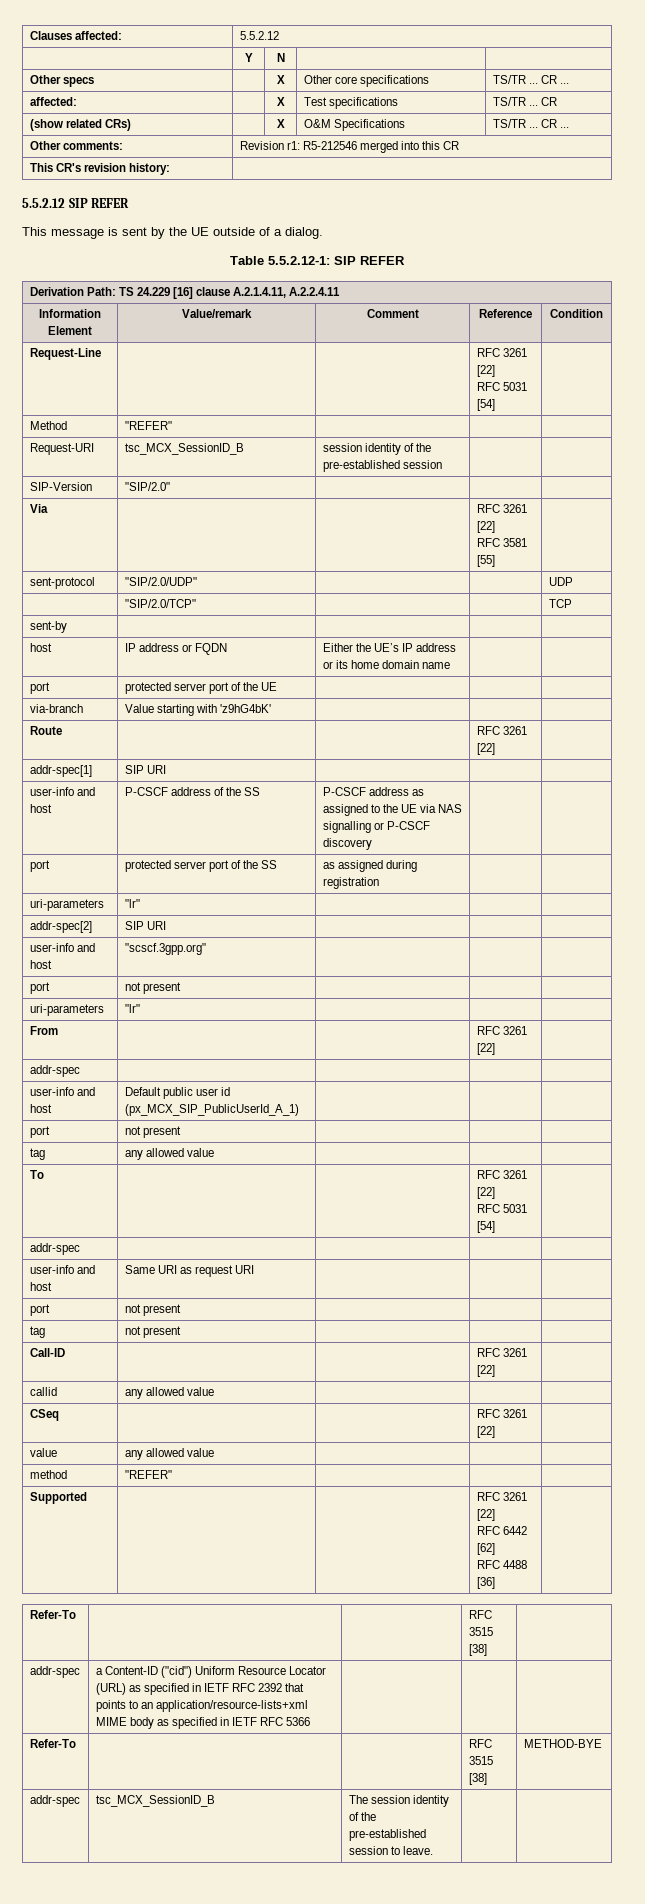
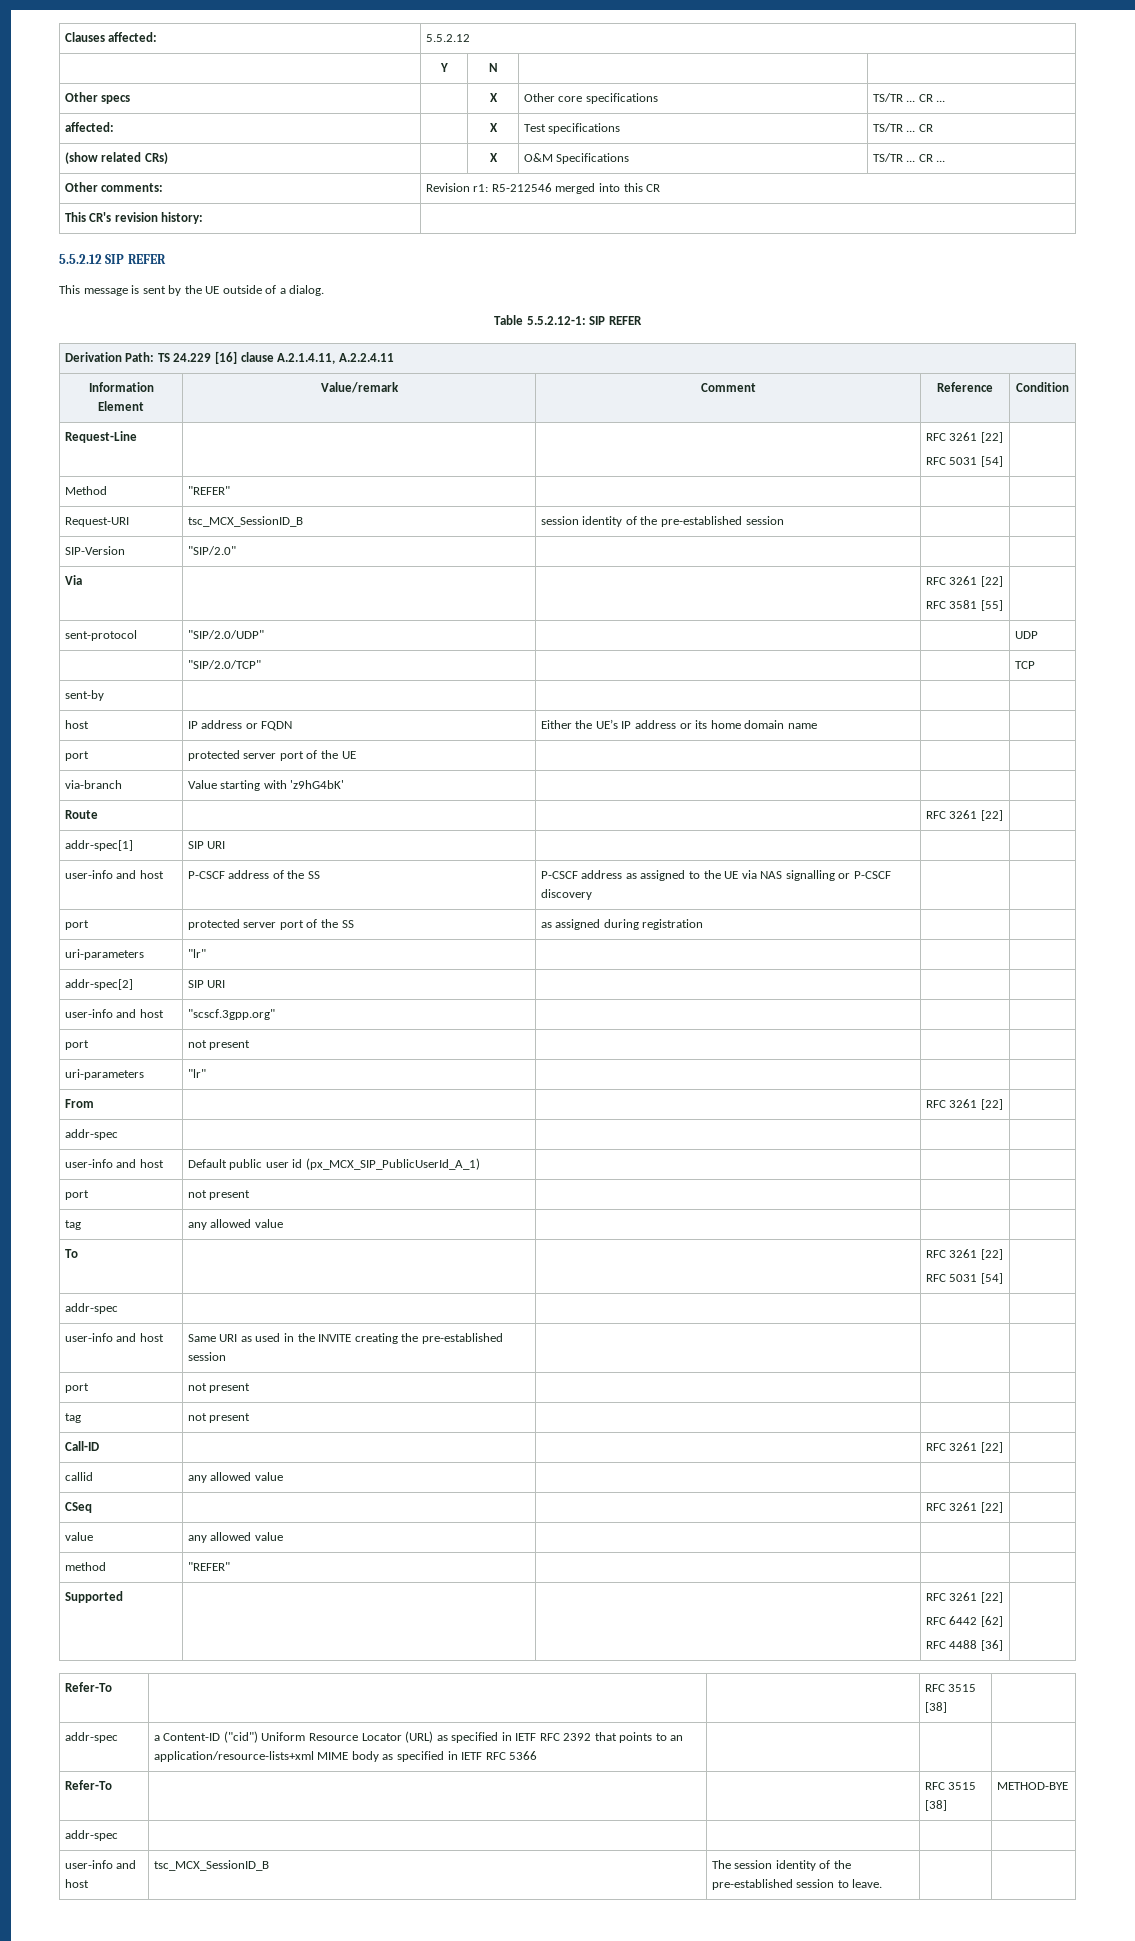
[194,1265,254,1277] request URI -> [255,1333,503,1344] [187,1352,226,1361] used in the INVITE creating the pre-established session
(80, 1801) none -> [64,1860,137,1869] [64,1879,89,1888] | | | // user-info and host |

